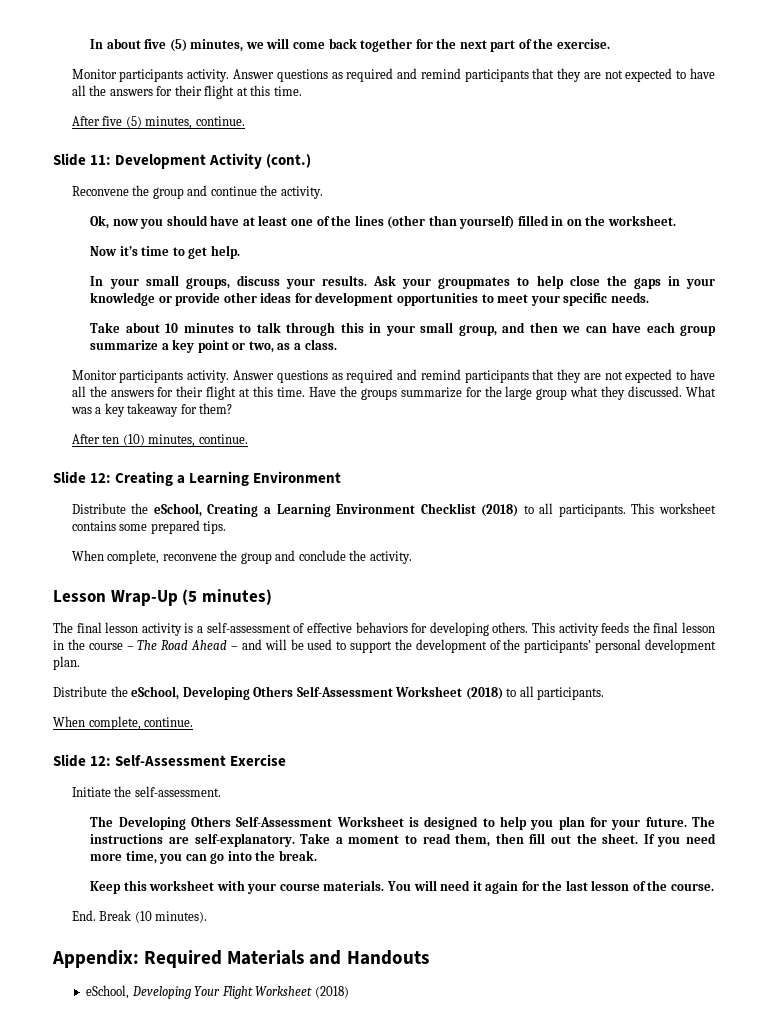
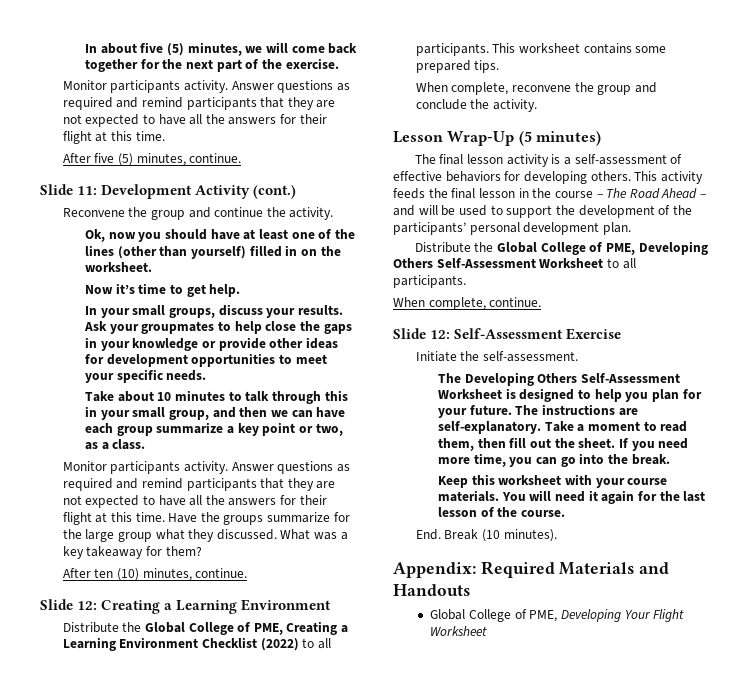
[153,503,202,517] eSchool, -> [144,622,283,635] Global College of PME,
[481,504,519,517] (2018) -> [260,638,299,651] (2022)
[131,686,503,700] eSchool, Developing Others Self-Assessment Worksheet (2018) -> [497,241,708,255] [393,258,604,268] Global College of PME, Developing Others Self-Assessment Worksheet
[86,985,130,999] eSchool, -> [430,609,558,622] Global College of PME,
[314,986,349,998] (2018) -> (488, 631) none

